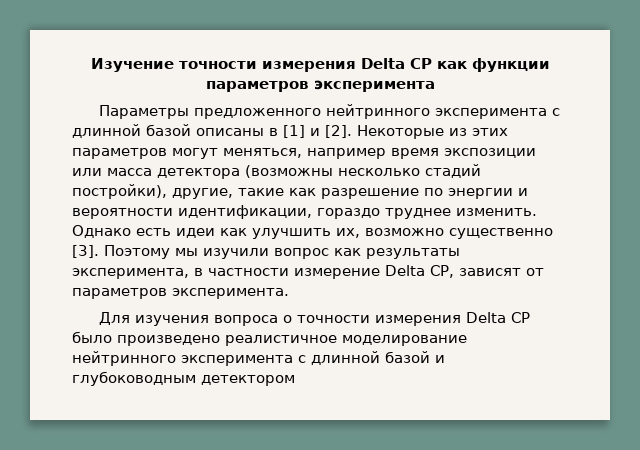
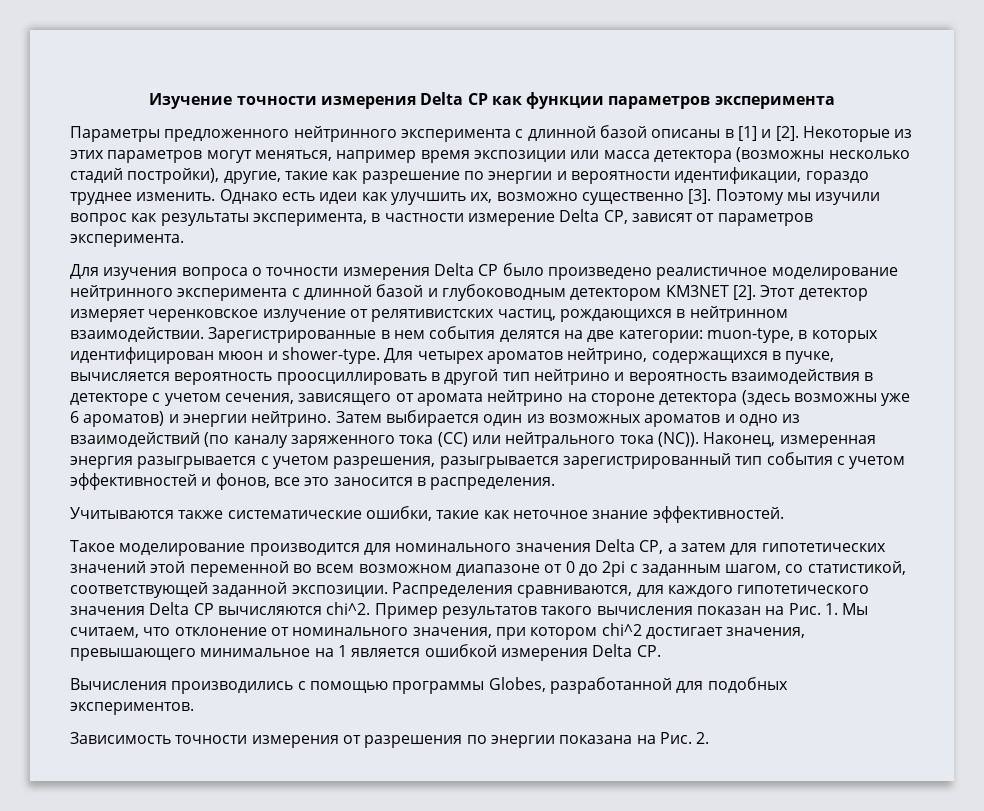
(295, 380) none -> [665,285,868,301] [70,306,788,322] [70,326,878,343] [70,347,835,364] [70,369,874,385] [70,390,911,406] [70,410,801,427] [70,432,876,448] [70,452,906,469] [70,473,556,490] [70,506,784,523] [70,539,886,556] [70,561,906,577] [70,582,870,598] [70,602,869,619] [70,623,806,640] [70,644,661,661] [70,677,788,694] [70,702,194,715] [70,732,710,748] KM3NET [2]. Этот детектор измеряет черенковское излучение от релятивистских частиц, рождающихся в нейтринном взаимодействии. Зарегистрированные в нем события делятся на две категории: muon-type, в которых идентифицирован мюон и shower-type. Для четырех ароматов нейтрино, содержащихся в пучке, вычисляется вероятность проосциллировать в другой тип нейтрино и вероятность взаимодействия в детекторе с учетом сечения, зависящего от аромата нейтрино на стороне детектора (здесь возможны уже 6 ароматов) и энергии нейтрино. Затем выбирается один из возможных ароматов и одно из взаимодействий (по каналу заряженного тока (CC) или нейтрального тока (NC)). Наконец, измеренная энергия разыгрывается с учетом разрешения, разыгрывается зарегистрированный тип события с учетом эффективностей и фонов, все это заносится в распределения. // Учитываются также систематические ошибки, такие как неточное знание эффективностей. // Такое моделирование производится для номинального значения Delta CP, а затем для гипотетических значений этой переменной во всем возможном диапазоне от 0 до 2pi с заданным шагом, со статистикой, соответствующей заданной экспозиции. Распределения сравниваются, для каждого гипотетического значения Delta CP вычисляются chi^2. Пример результатов такого вычисления показан на Рис. 1. Мы считаем, что отклонение от номинального значения, при котором chi^2 достигает значения, превышающего минимальное на 1 является ошибкой измерения Delta CP. // Вычисления производились с помощью программы Globes, разработанной для подобных экспериментов. // Зависимость точности измерения от разрешения по энергии показана на Рис. 2.

